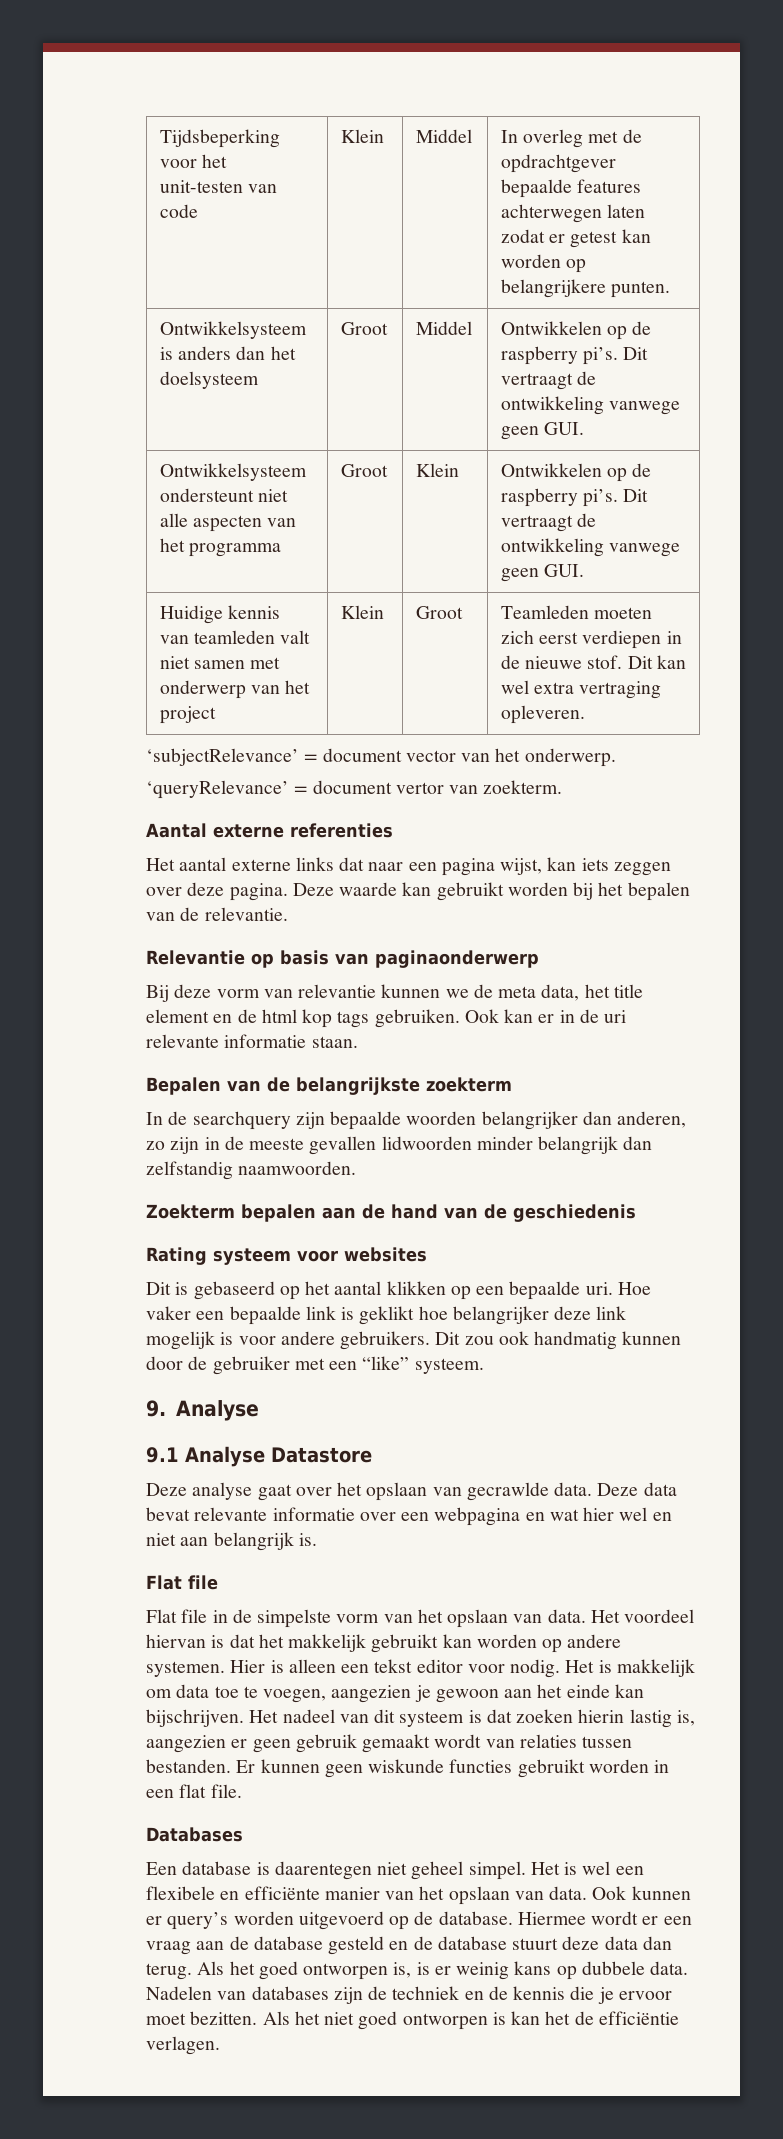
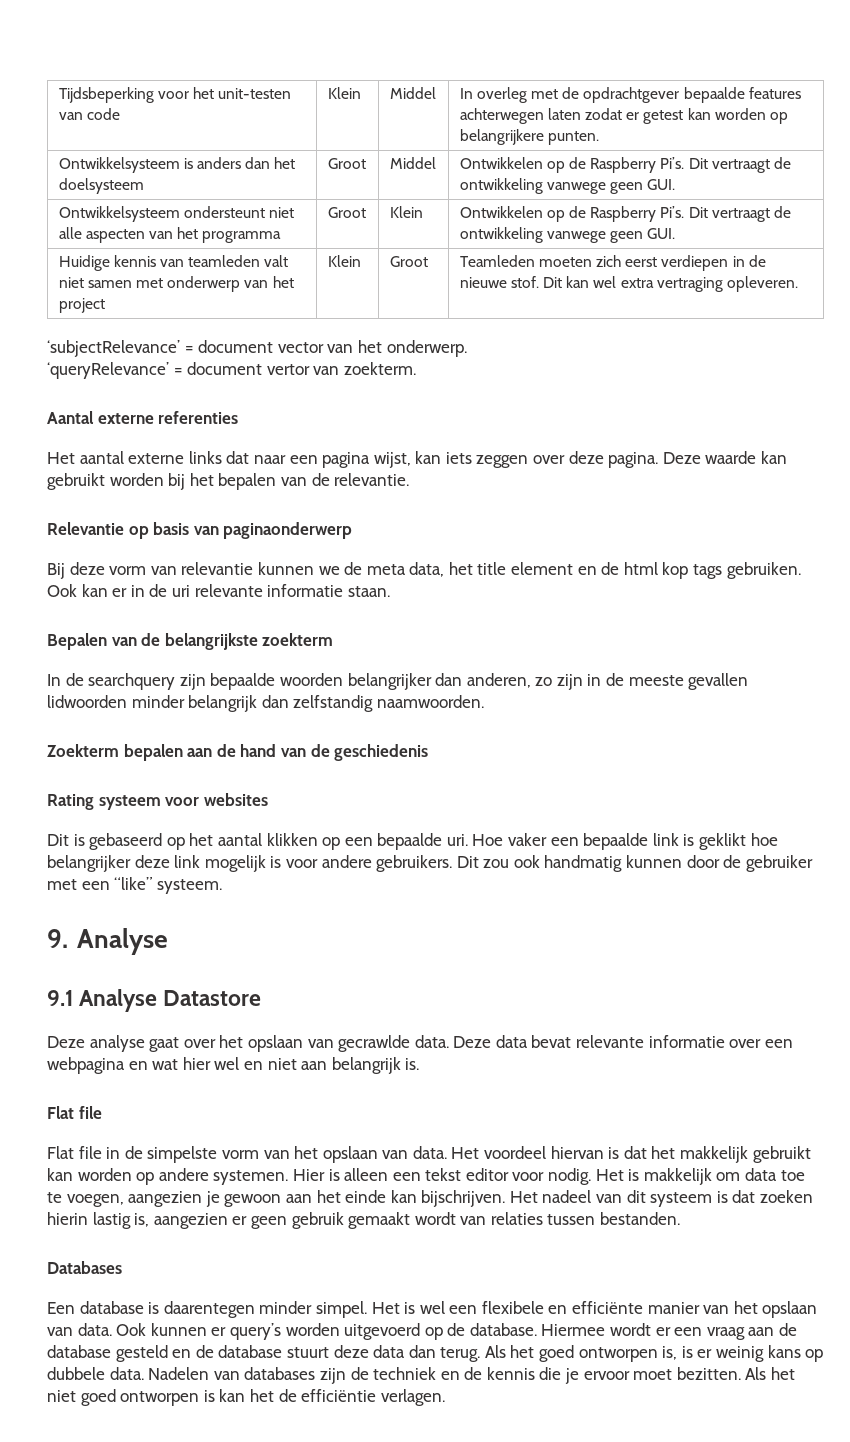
[500,346,619,365] raspberry pi’s. -> [590,157,685,173] Raspberry Pi’s.
[500,488,619,507] raspberry pi’s. -> [590,206,685,222] Raspberry Pi’s.
[236,1759,670,1778] [146,1784,242,1798] Er kunnen geen wiskunde functies gebruikt worden in een flat file. -> (681, 1218) none
[377,1861,464,1880] niet geheel -> [259,1301,313,1314] minder

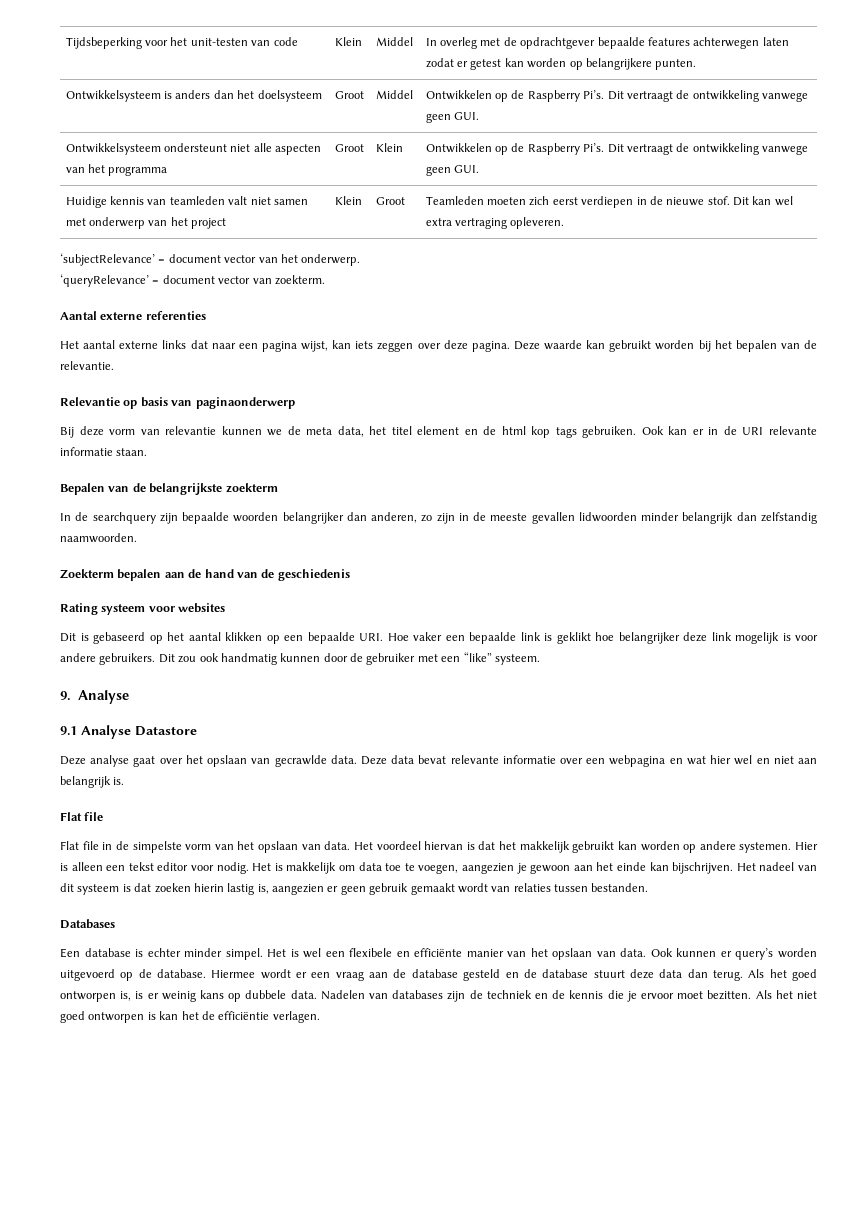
[266,364,310,375] vertor -> [218,276,251,284] vector
[477,562,507,575] title -> [391,426,412,435] titel
[171,585,190,597] uri -> [742,427,764,435] URI
[446,834,468,846] uri. -> [359,633,383,641] URI.
[163,1301,255,1318] daarentegen -> [147,948,181,957] echter

